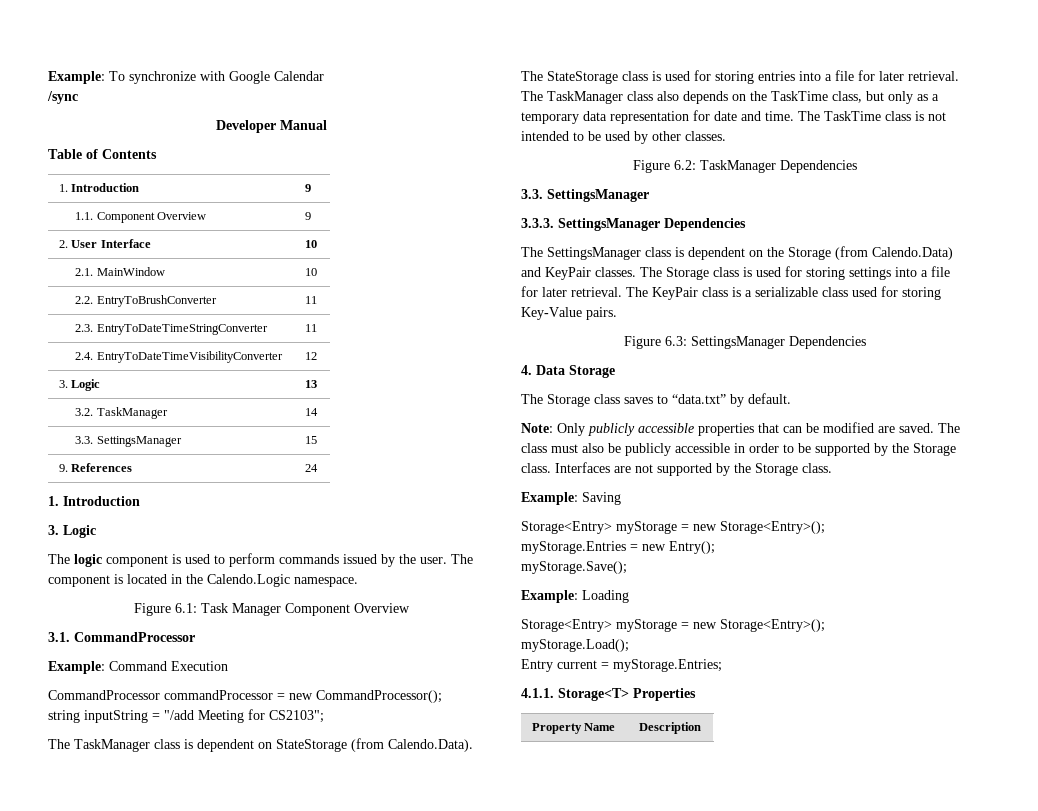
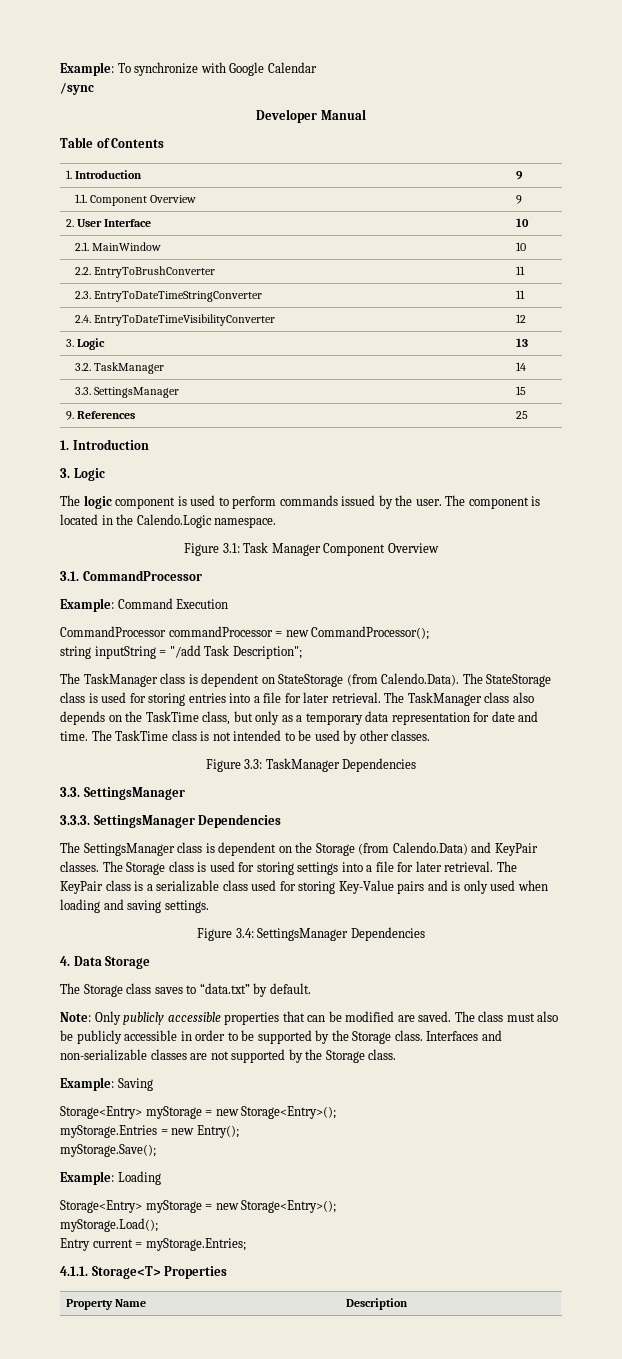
[304,464,318,472] 24 -> [516,411,529,419] 25
[175,603,197,613] 6.1: -> [222,543,240,553] 3.1:
[198,709,324,723] Meeting for CS2103"; -> [204,645,302,659] Task Description";
[673,160,696,170] 6.2: -> [244,759,263,769] 3.3:
[586,307,617,320] [623,336,687,349] pairs. // Figure 6.3: -> [397,880,548,894] [60,899,209,913] [197,928,254,941] pairs and is only used when loading and saving settings. // Figure 3.4:
(610, 467) none -> [481,1030,502,1041] [60,1049,187,1061] and non-serializable classes

